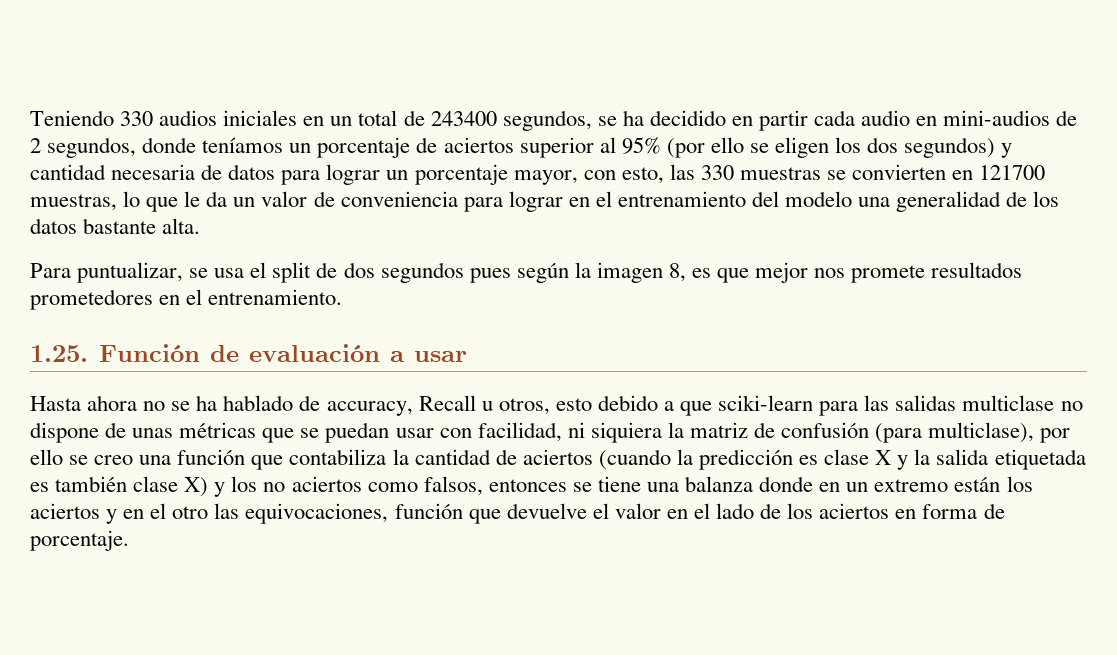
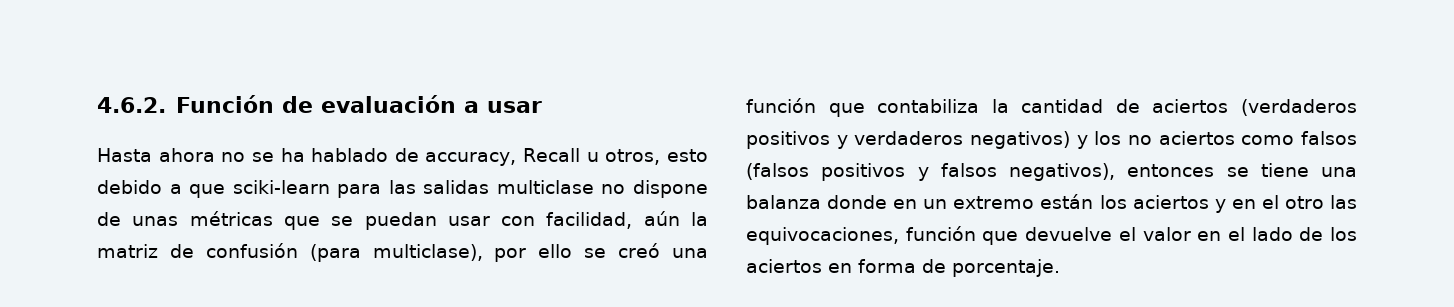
[30,110,1078,131] [30,137,1013,158] [30,164,1046,185] [30,191,1060,212] [30,218,201,234] [30,262,1023,283] [30,289,343,310] [30,345,88,362] Teniendo 330 audios iniciales en un total de 243400 segundos, se ha decidido en partir cada audio en mini-audios de 2 segundos, donde teníamos un porcentaje de aciertos superior al 95% (por ello se eligen los dos segundos) y cantidad necesaria de datos para lograr un porcentaje mayor, con esto, las 330 muestras se convierten en 121700 muestras, lo que le da un valor de conveniencia para lograr en el entrenamiento del modelo una generalidad de los datos bastante alta. // Para puntualizar, se usa el split de dos segundos pues según la imagen 8, es que mejor nos promete resultados prometedores en el entrenamiento. // 1.25. -> [97,97,166,113] 4.6.2.
[567,422,662,443] ni siquiera -> [643,211,680,226] aún
[94,455,134,465] creo -> [618,243,661,258] creó
[598,449,1086,470] [30,476,209,497] (cuando la predicción es clase X y la salida etiquetada es también clase X) -> [1241,99,1357,116] [746,131,1070,149] (verdaderos positivos y verdaderos negativos)
[423,476,483,496] falsos, -> [1301,131,1357,145] [746,163,1115,181] falsos (falsos positivos y falsos negativos),

